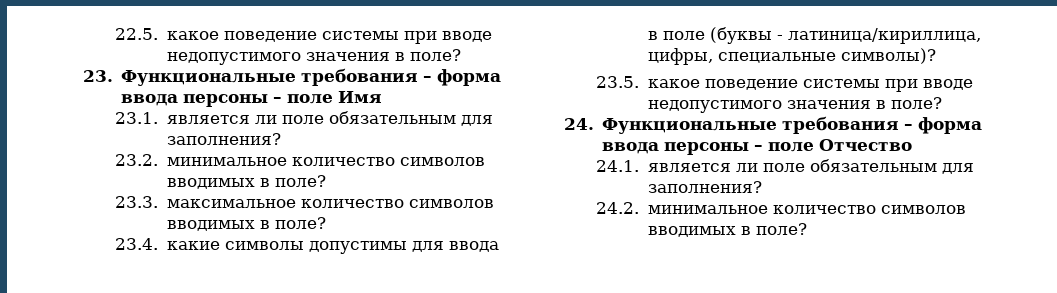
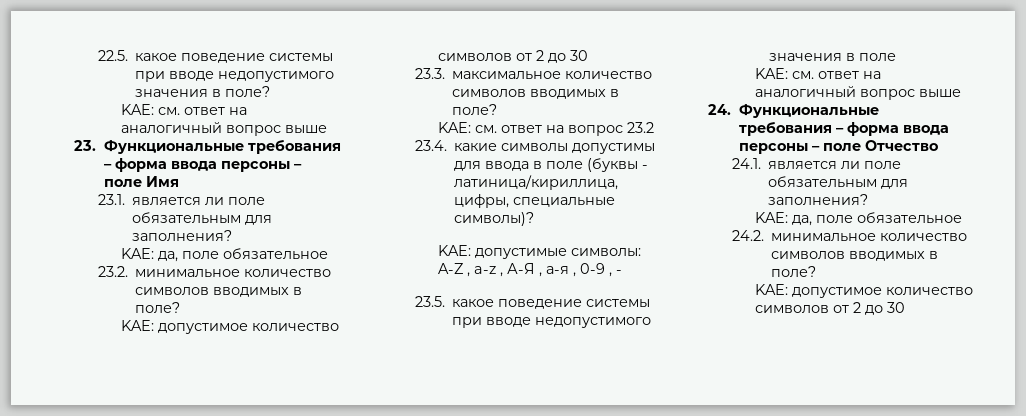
(461, 55) none -> [121,104,248,115] [121,122,328,136] // KAE: см. ответ на аналогичный вопрос выше
(281, 139) none -> [121,248,329,262] // KAE: да, поле обязательное
(326, 181) none -> [121,320,340,334] [438,50,589,63] // KAE: допустимое количество символов от 2 до 30
(326, 223) none -> [438,122,655,136] // KAE: см. ответ на вопрос 23.2
(936, 56) none -> [438,245,642,259] [438,263,623,277] // KAE: допустимые символы: A-Z , a-z , А-Я , а-я , 0-9 , -
[890,97,942,109] поле? -> [859,53,897,61] [755,68,882,79] [755,86,962,100] поле // KAE: см. ответ на аналогичный вопрос выше
(762, 187) none -> [755,212,963,226] // KAE: да, поле обязательное
(807, 229) none -> [755,284,974,298] [755,302,906,315] // KAE: допустимое количество символов от 2 до 30

